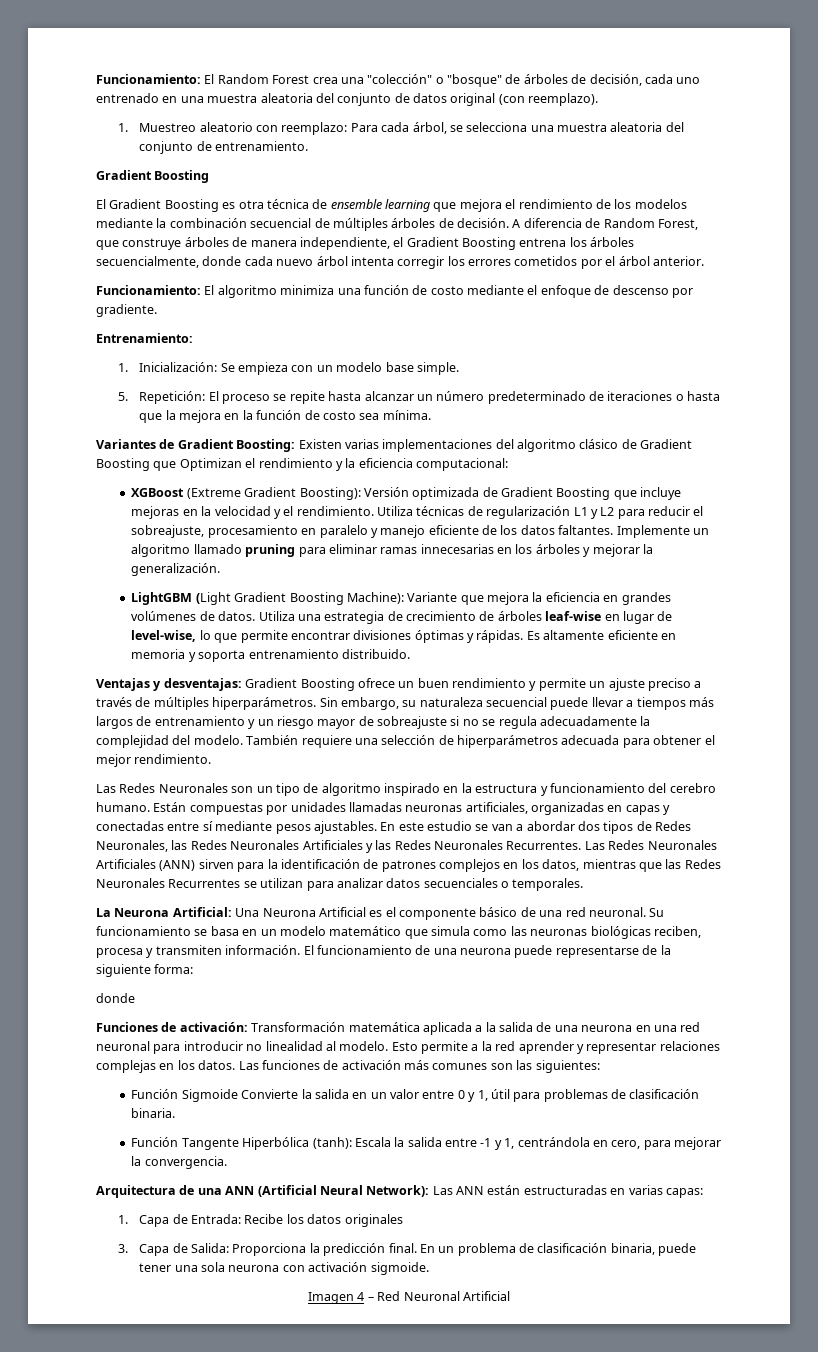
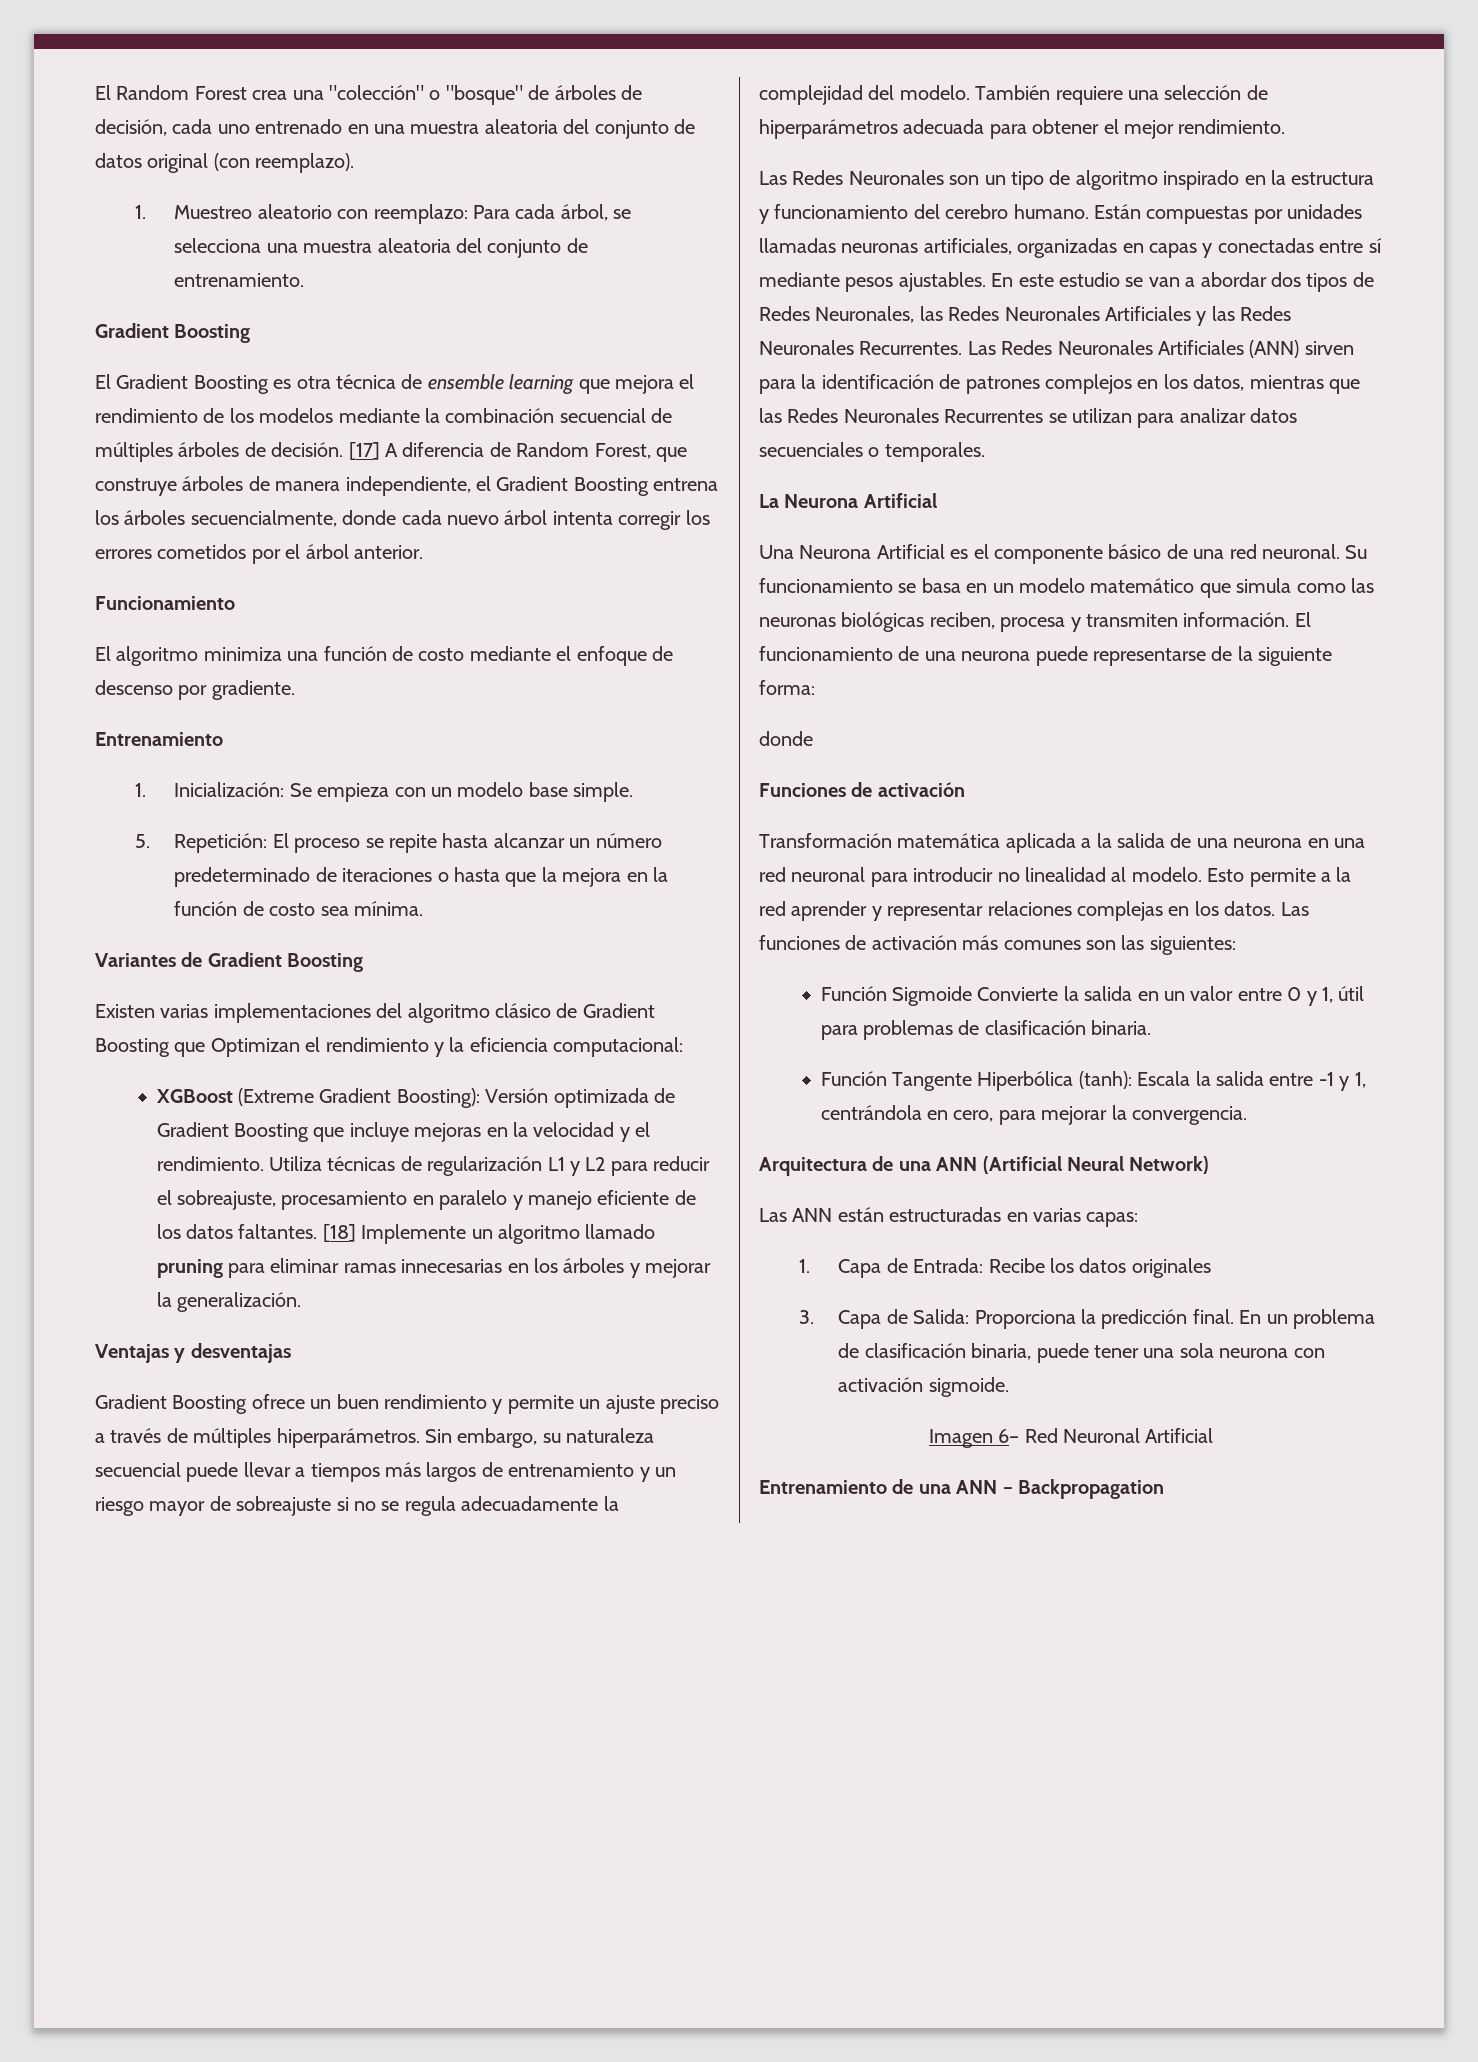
[96,74,201,84] Funcionamiento: -> (95, 92) none
(509, 223) none -> [348,442,380,460] [17]
[96,285,201,295] Funcionamiento: -> [95,596,235,610] Funcionamiento //
[96,333,193,343] Entrenamiento: -> [95,732,223,746] Entrenamiento
[236,439,296,452] Boosting: -> [287,953,364,972] Boosting //
(614, 530) none -> [322,1224,356,1242] [18]
[131,592,671,605] [131,611,673,624] [131,630,676,643] [131,649,410,662] // LightGBM (Light Gradient Boosting Machine): Variante que mejora la eficiencia en grandes volúmenes de datos. Utiliza una estrategia de crecimiento de árboles leaf-wise en lugar de level-wise, lo que permite encontrar divisiones óptimas y rápidas. Es altamente eficiente en memoria y soporta entrenamiento distribuido. -> (302, 1302) none
[163,678,242,691] desventajas: -> [190,1343,291,1363] desventajas //
[172,907,232,917] Artificial: -> [863,493,937,508] Artificial //
[179,1022,248,1032] activación: -> [877,782,965,797] activación //
[366,1185,430,1197] Network): -> [1129,1156,1210,1174] Network) //
[357,1292,374,1301] 4 – -> [998,1429,1020,1443] 6–
(510, 1296) none -> [759,1479,1164,1499] // Entrenamiento de una ANN – Backpropagation

